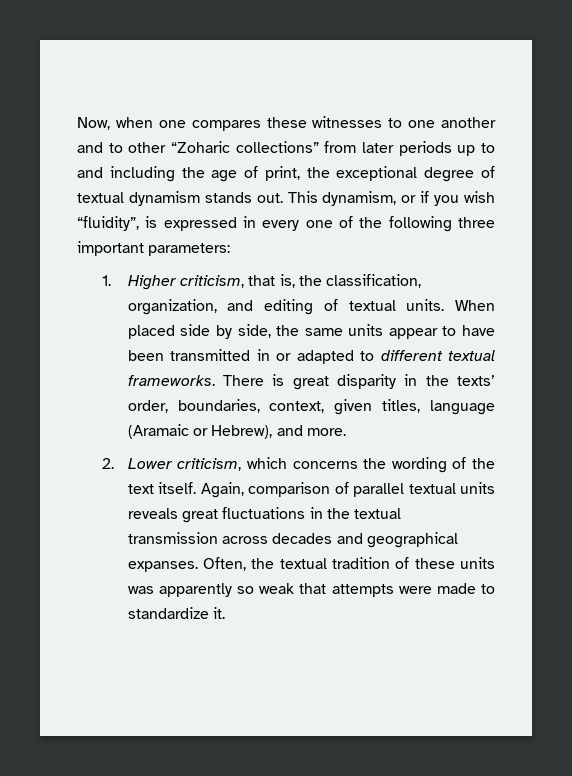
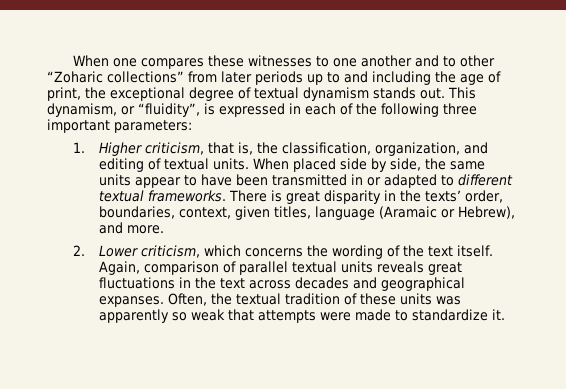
[77,117,153,130] Now, when -> [72,55,109,67] When
[420,191,496,206] if you wish -> (135, 110) none
[262,220,333,231] every one -> [305,103,336,115] each
[354,508,402,519] [127,532,218,544] textual transmission -> [220,278,246,289] text

